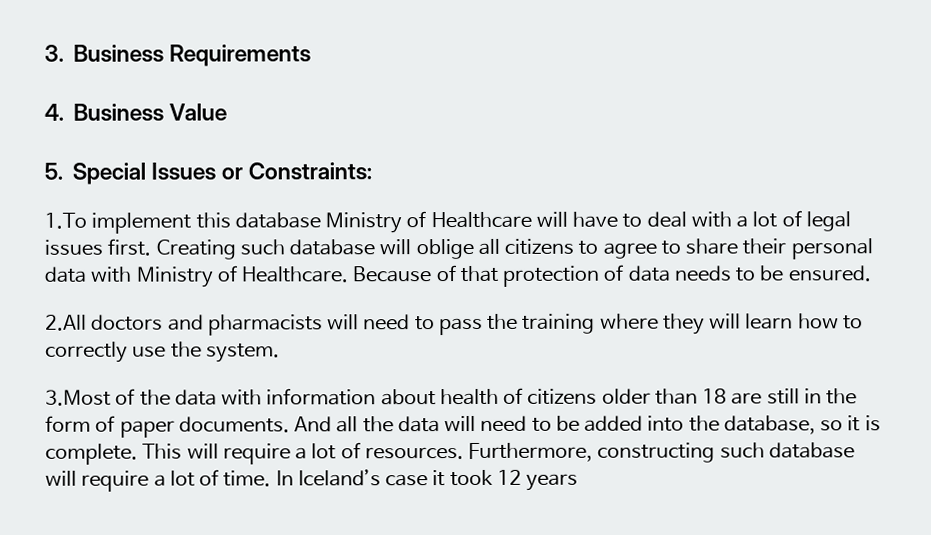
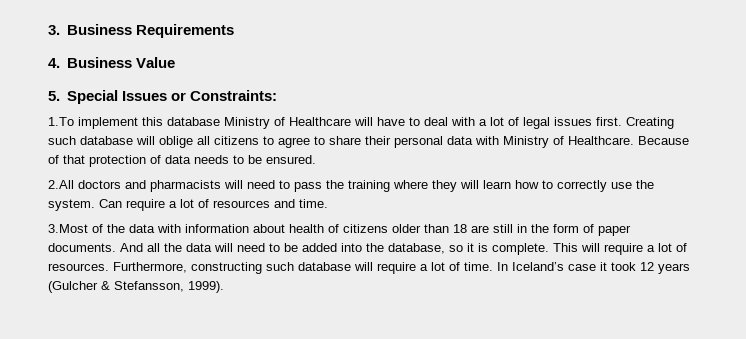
(280, 353) none -> [99,199,328,211] Can require a lot of resources and time.
(579, 482) none -> [48,281,224,293] (Gulcher & Stefansson, 1999).

